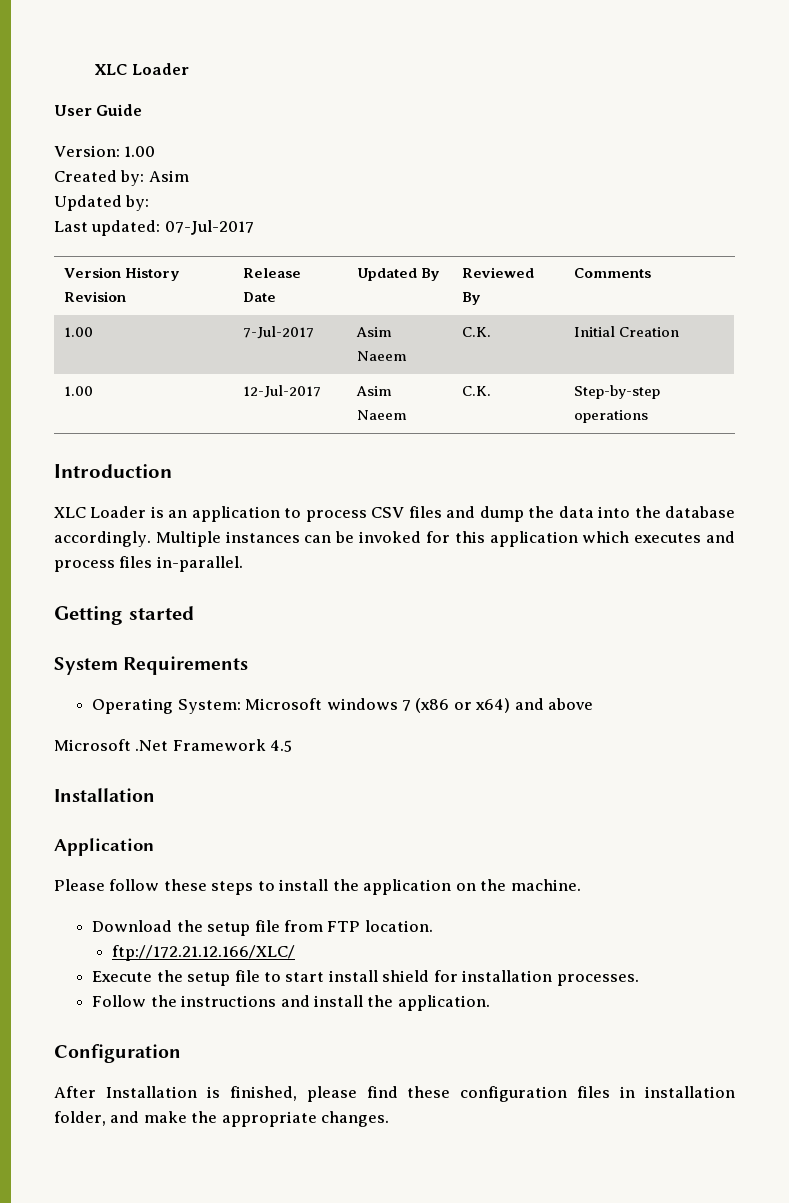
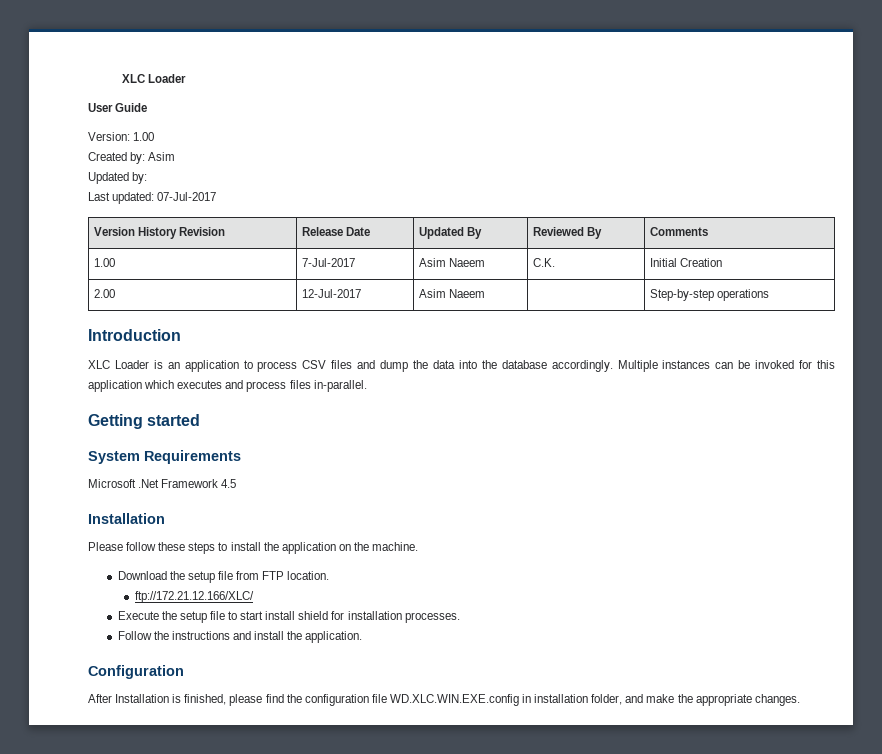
[64,386,94,396] 1.00 -> [93,289,115,298] 2.00
[462,386,492,396] C.K. -> (485, 293) none
[92,698,594,714] // Operating System: Microsoft windows 7 (x86 or x64) and above -> (241, 457) none
[54,838,154,856] // Application -> (165, 518) none
[407,1086,611,1102] these configuration files -> [286,694,519,706] the configuration file WD.XLC.WIN.EXE.config

